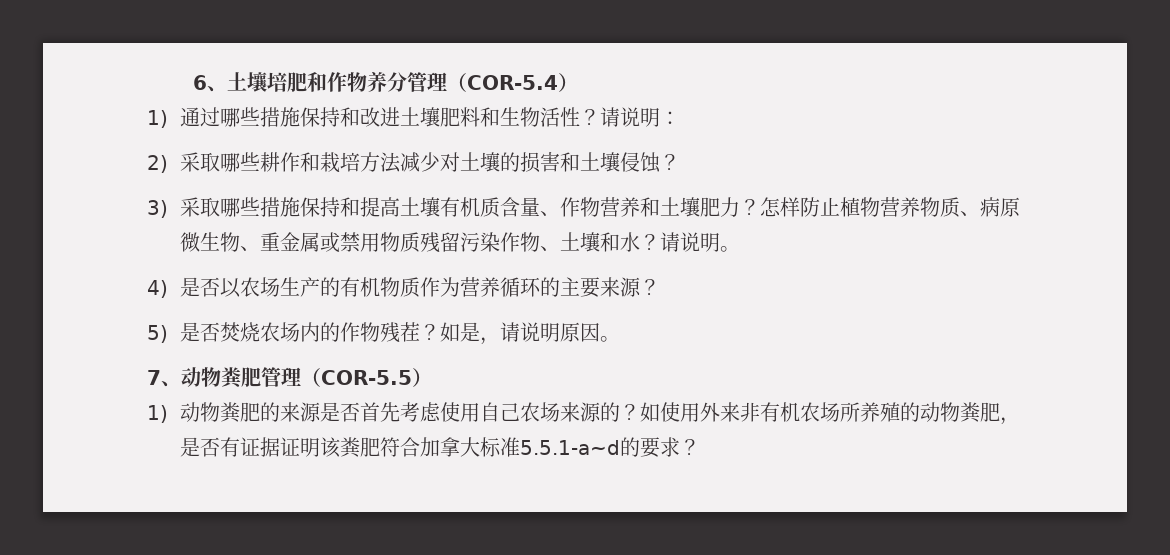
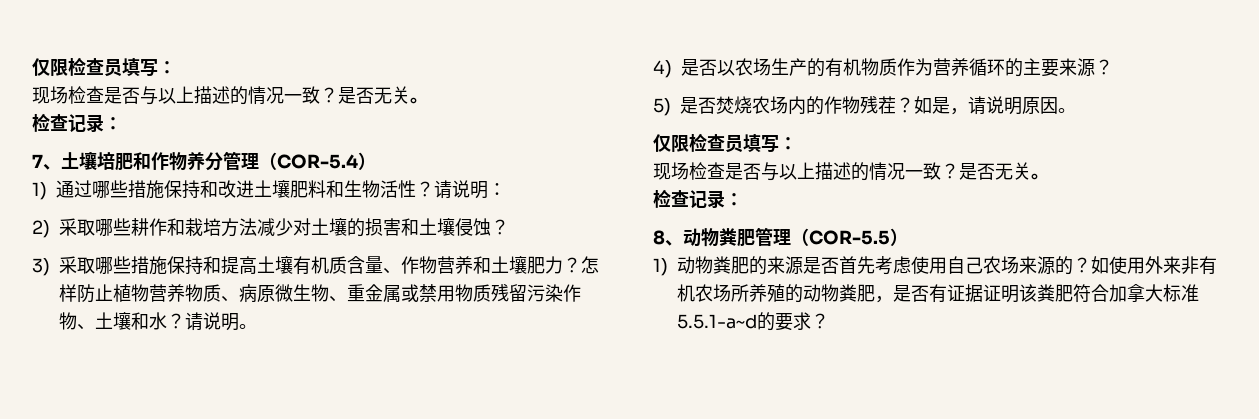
[192,75,207,90] 6 -> [32,57,176,77] [32,86,428,105] [32,113,122,133] [32,154,43,168] 仅限检查员填写： // 现场检查是否与以上描述的情况一致？是否无关。 // 检查记录： // 7
[147,370,161,385] 7 -> [653,133,797,153] [653,162,1049,181] [653,189,743,209] [653,230,665,245] 仅限检查员填写： // 现场检查是否与以上描述的情况一致？是否无关。 // 检查记录： // 8

